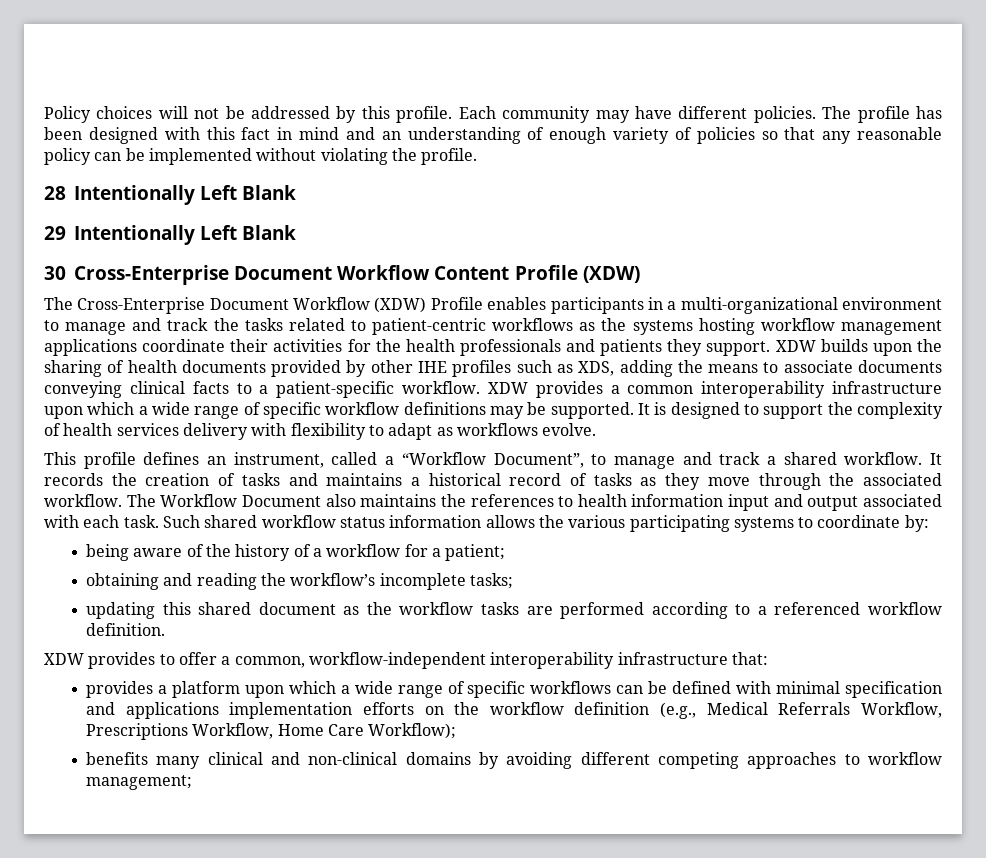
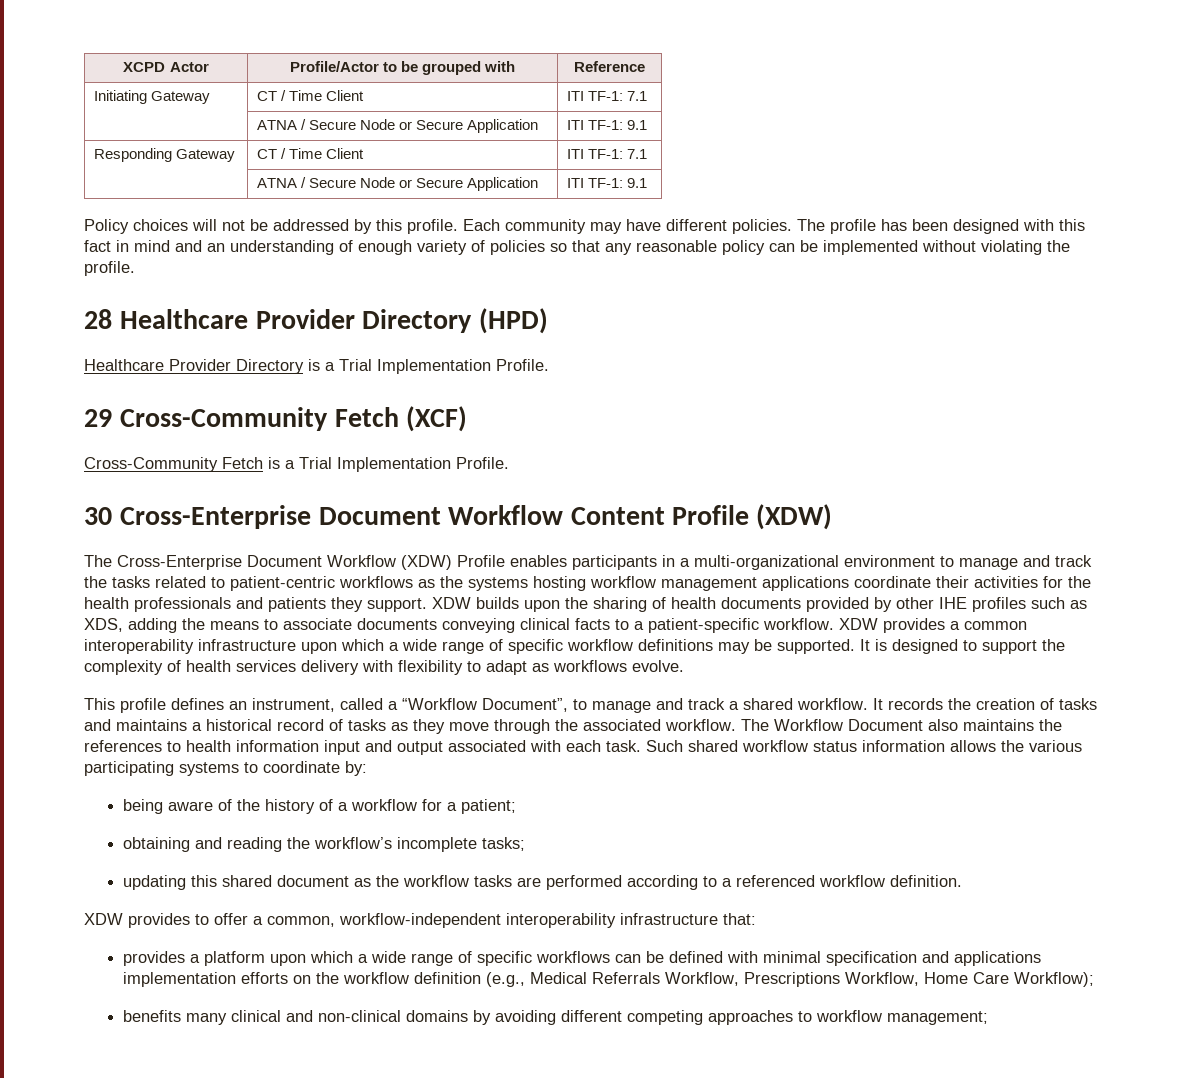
(44, 114) none -> [123,62,209,72] [289,61,516,75] [574,61,645,72] [94,90,211,104] [257,90,365,101] [567,91,648,101] [257,119,539,133] [567,120,648,130] [94,148,236,162] [257,148,365,159] [567,149,648,159] [257,177,539,191] [567,178,648,188] XCPD Actor | Profile/Actor to be grouped with | Reference // Initiating Gateway | CT / Time Client | ITI TF-1: 7.1 // | ATNA / Secure Node or Secure Application | ITI TF-1: 9.1 // Responding Gateway | CT / Time Client | ITI TF-1: 7.1 // | ATNA / Secure Node or Secure Application | ITI TF-1: 9.1 //
[74,185,297,205] [44,225,297,245] Intentionally Left Blank // 29 Intentionally Left Blank -> [120,308,548,334] [84,359,549,374] [84,406,468,432] [84,457,509,472] Healthcare Provider Directory (HPD) // Healthcare Provider Directory is a Trial Implementation Profile. // 29 Cross-Community Fetch (XCF) // Cross-Community Fetch is a Trial Implementation Profile.

